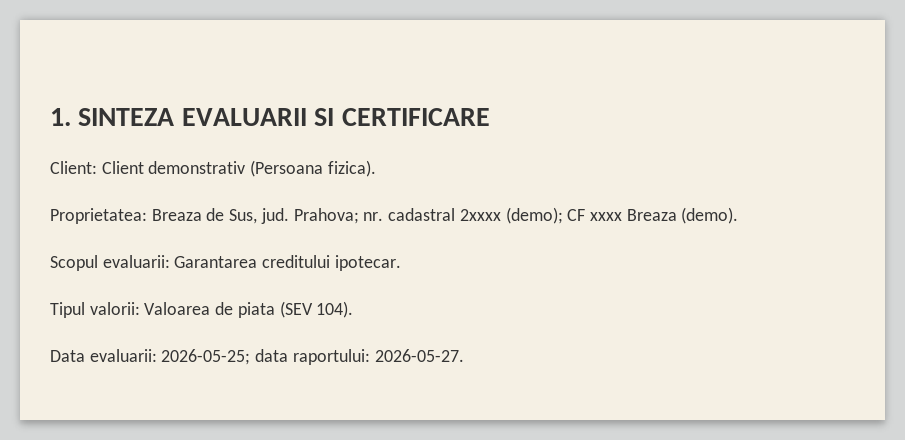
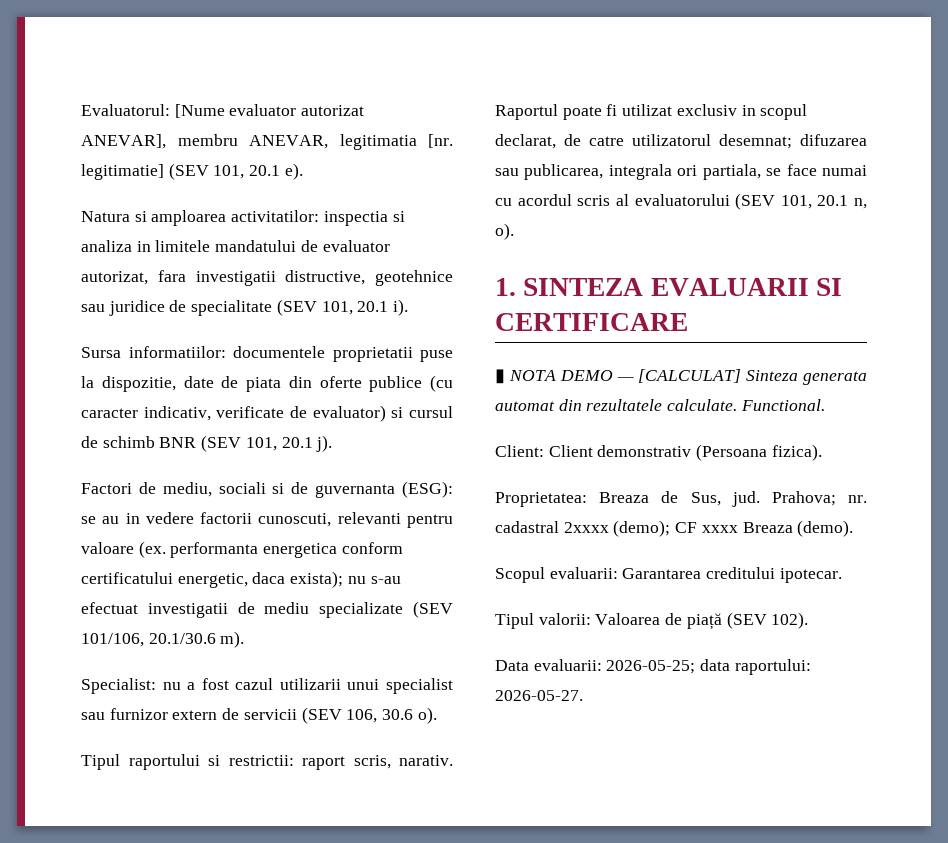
(50, 117) none -> [81,104,365,118] [81,134,453,150] [81,163,303,180] [81,210,405,226] [81,240,390,252] [81,270,453,286] [81,299,409,316] [81,346,453,362] [81,375,453,392] [81,405,454,422] [81,435,333,452] [81,481,453,498] [81,512,453,528] [81,541,403,558] [81,571,401,588] [81,601,454,618] [81,631,245,648] [81,678,453,694] [81,707,437,724] [81,754,453,770] [495,104,808,120] [495,134,867,149] [495,164,867,180] [495,193,867,210] [495,223,514,240] Evaluatorul: [Nume evaluator autorizat ANEVAR], membru ANEVAR, legitimatia [nr. legitimatie] (SEV 101, 20.1 e). // Natura si amploarea activitatilor: inspectia si analiza in limitele mandatului de evaluator autorizat, fara investigatii distructive, geotehnice sau juridice de specialitate (SEV 101, 20.1 i). // Sursa informatiilor: documentele proprietatii puse la dispozitie, date de piata din oferte publice (cu caracter indicativ, verificate de evaluator) si cursul de schimb BNR (SEV 101, 20.1 j). // Factori de mediu, sociali si de guvernanta (ESG): se au in vedere factorii cunoscuti, relevanti pentru valoare (ex. performanta energetica conform certificatului energetic, daca exista); nu s-au efectuat investigatii de mediu specializate (SEV 101/106, 20.1/30.6 m). // Specialist: nu a fost cazul utilizarii unui specialist sau furnizor extern de servicii (SEV 106, 30.6 o). // Tipul raportului si restrictii: raport scris, narativ. Raportul poate fi utilizat exclusiv in scopul declarat, de catre utilizatorul desemnat; difuzarea sau publicarea, integrala ori partiala, se face numai cu acordul scris al evaluatorului (SEV 101, 20.1 n, o). //
(490, 117) none -> [495,369,867,385] [495,399,825,411] // ▮ NOTA DEMO — [CALCULAT] Sinteza generata automat din rezultatele calculate. Functional.
[237,301,354,318] piata (SEV 104). -> [686,612,809,630] piață (SEV 102).

